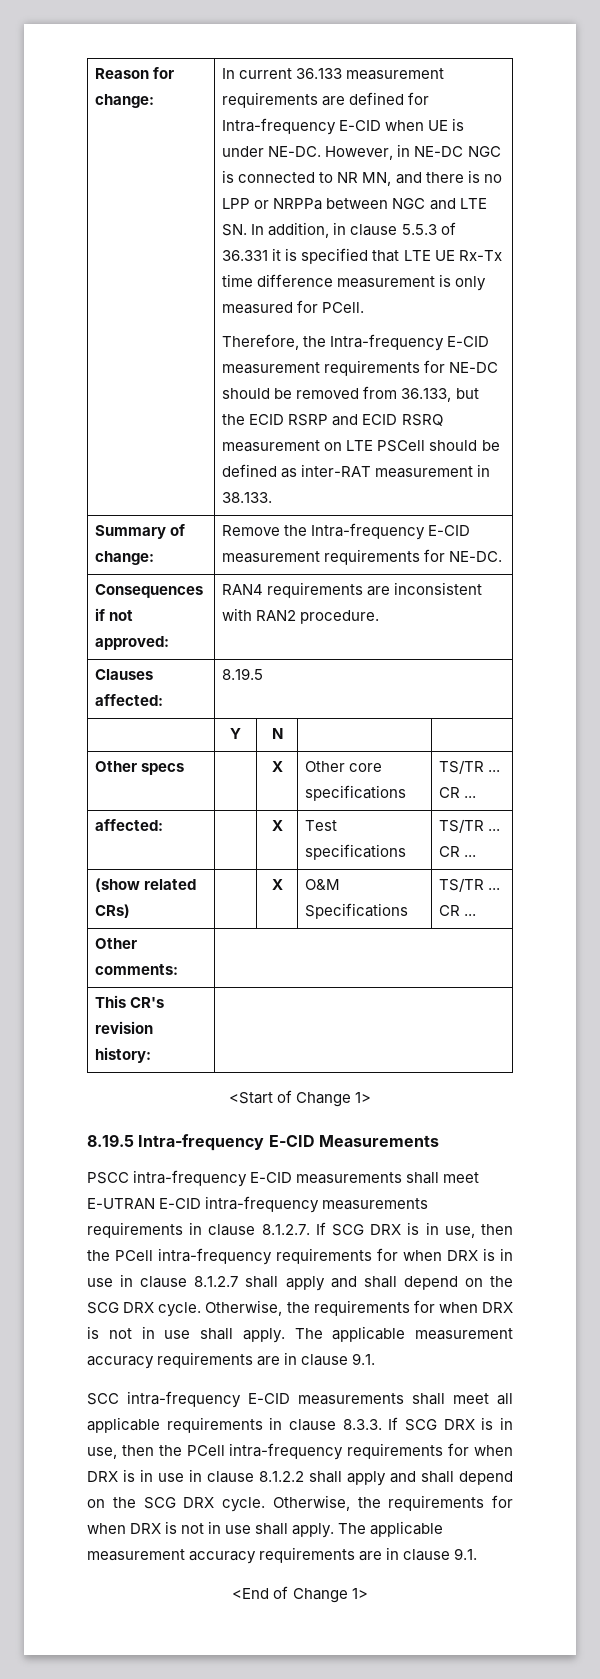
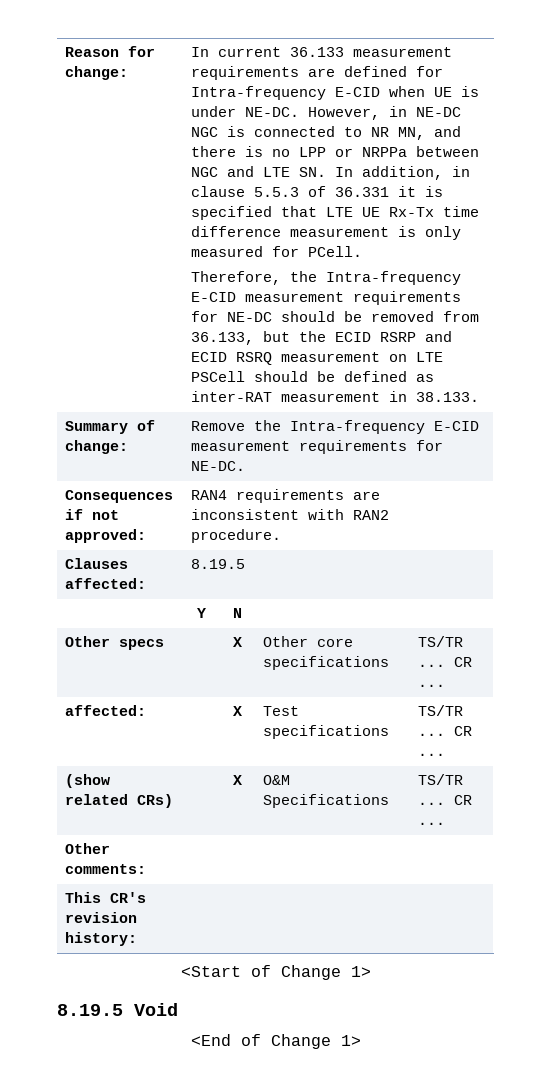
[138,1134,439,1151] [87,1170,480,1187] [87,1196,429,1213] [87,1222,513,1238] [87,1248,513,1265] [87,1274,514,1291] [87,1300,513,1317] [87,1326,513,1343] [87,1352,376,1369] [87,1391,513,1408] [87,1417,513,1433] [87,1443,514,1460] [87,1469,513,1486] [87,1495,513,1512] [87,1521,444,1538] [87,1547,478,1564] Intra-frequency E-CID Measurements // PSCC intra-frequency E-CID measurements shall meet E-UTRAN E-CID intra-frequency measurements requirements in clause 8.1.2.7. If SCG DRX is in use, then the PCell intra-frequency requirements for when DRX is in use in clause 8.1.2.7 shall apply and shall depend on the SCG DRX cycle. Otherwise, the requirements for when DRX is not in use shall apply. The applicable measurement accuracy requirements are in clause 9.1. // SCC intra-frequency E-CID measurements shall meet all applicable requirements in clause 8.3.3. If SCG DRX is in use, then the PCell intra-frequency requirements for when DRX is in use in clause 8.1.2.2 shall apply and shall depend on the SCG DRX cycle. Otherwise, the requirements for when DRX is not in use shall apply. The applicable measurement accuracy requirements are in clause 9.1. -> [134,1003,178,1016] Void

